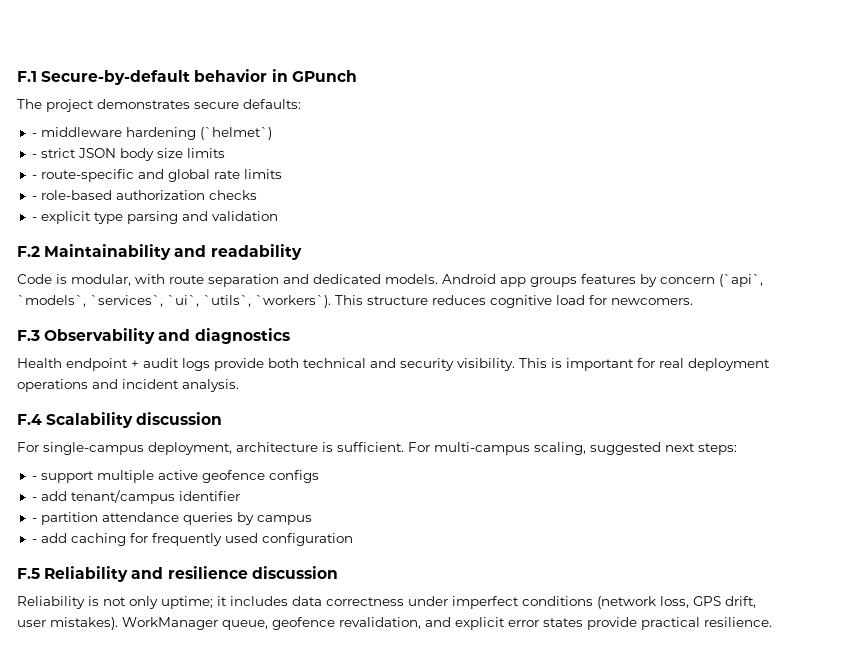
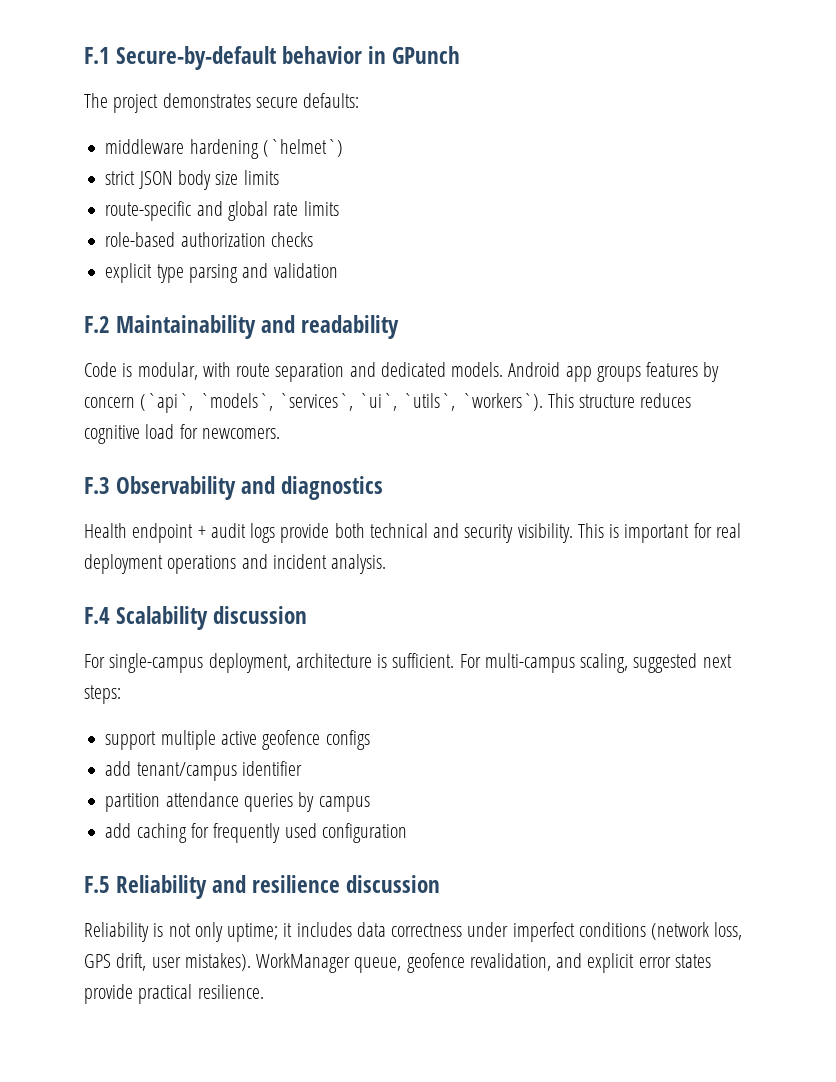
[31,133,37,137] - -> (360, 100) none
[31,154,37,158] - -> (343, 148) none
[31,175,37,179] - -> (279, 177) none
[31,196,37,200] - -> (339, 208) none
[31,217,37,221] - -> (313, 239) none
[31,476,37,480] - -> (121, 694) none
[31,497,37,501] - -> (370, 740) none
[31,518,37,522] - -> (302, 768) none
[31,539,37,543] - -> (370, 804) none

